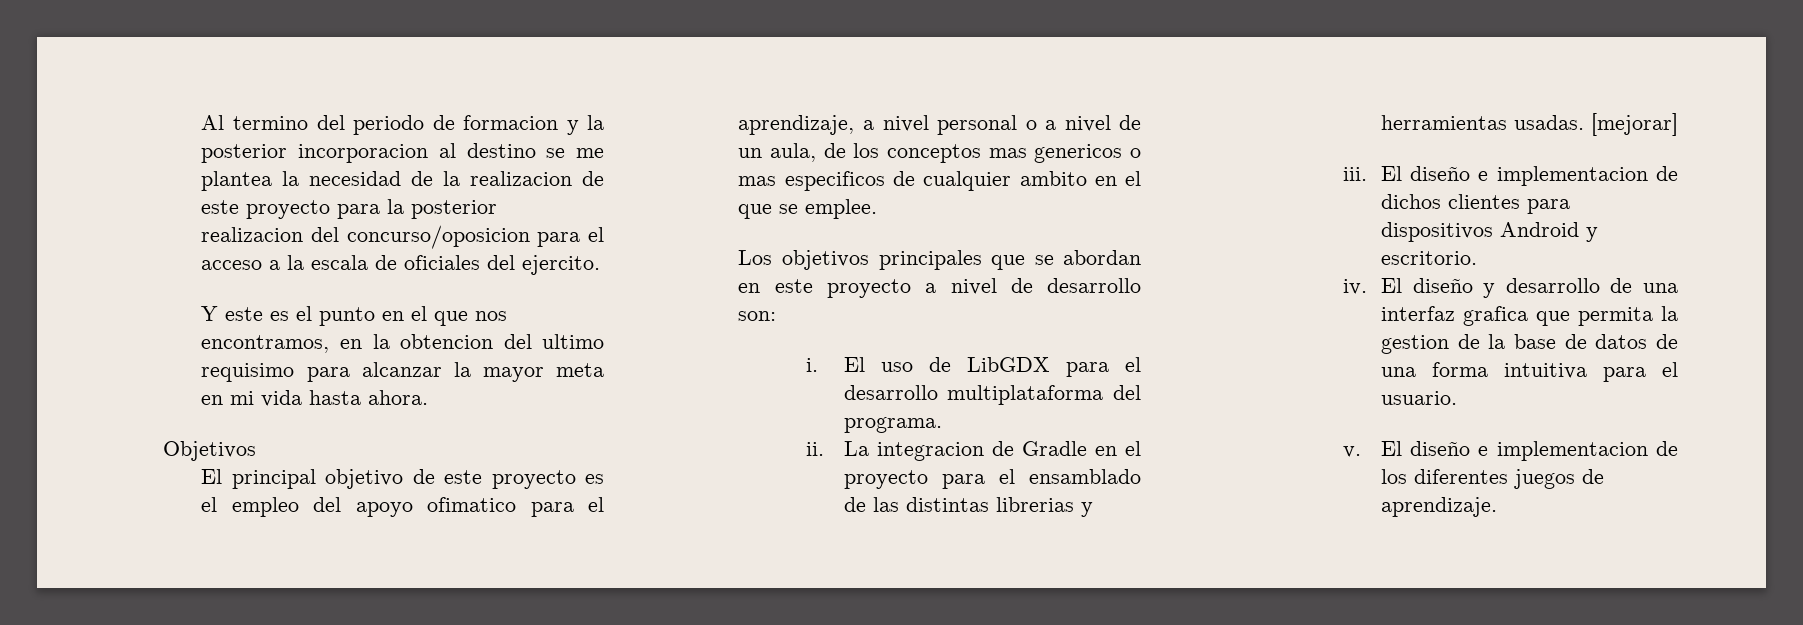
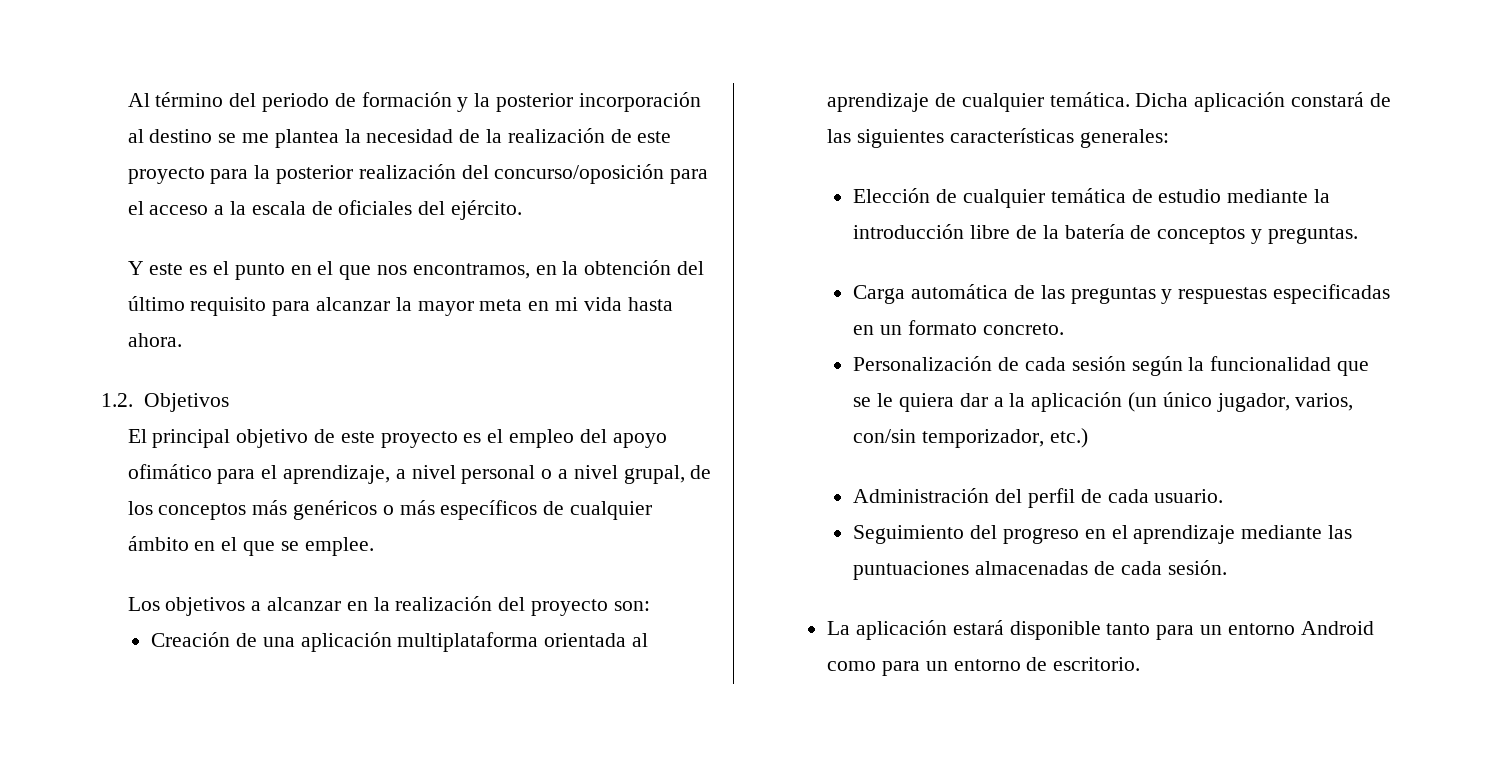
[232,116,308,130] termino -> [155,92,224,107] término
[462,115,558,130] formacion -> [361,92,452,107] formación
[298,144,429,163] incorporacion -> [578,92,701,112] incorporación
[470,171,573,186] realizacion -> [507,128,605,143] realización
[201,225,530,249] realizacion del concurso/oposicion -> [358,164,665,184] realización del concurso/oposición
[522,255,601,275] ejercito. -> [450,200,522,220] ejército.
[399,334,605,349] [201,363,295,382] obtencion del ultimo requisimo -> [584,260,704,275] [127,296,267,316] obtención del último requisito
(429, 397) none -> [101,393,134,407] 1.2.
[427,497,517,512] ofimatico -> [127,464,212,479] ofimático
[1119,115,1141,130] [738,143,1141,163] [738,171,1087,191] de un aula, de los conceptos mas genericos o mas especificos de cualquier ambito -> [623,465,712,484] [127,500,652,520] [127,536,189,551] grupal, de los conceptos más genéricos o más específicos de cualquier ámbito
[878,250,1141,270] [738,278,1141,298] [738,311,777,321] [805,357,1141,377] [843,385,1141,405] [843,417,942,433] [805,441,1141,461] [843,469,1141,489] [843,497,1093,517] [1380,113,1678,136] [1342,166,1678,186] [1380,194,1570,214] [1380,222,1598,242] [1380,251,1477,265] [1342,278,1678,298] [1380,306,1678,326] [1380,334,1678,354] [1380,362,1678,382] [1380,391,1457,405] [1342,441,1678,461] [1380,469,1604,489] [1380,497,1497,517] principales que se abordan en este proyecto a nivel de desarrollo son: // i. El uso de LibGDX para el desarrollo multiplataforma del programa. // ii. La integracion de Gradle en el proyecto para el ensamblado de las distintas librerias y herramientas usadas. [mejorar] // iii. El diseño e implementacion de dichos clientes para dispositivos Android y escritorio. // iv. El diseño y desarrollo de una interfaz grafica que permita la gestion de la base de datos de una forma intuitiva para el usuario. // v. El diseño e implementacion de los diferentes juegos de aprendizaje. -> [251,596,650,616] [151,632,648,652] [827,92,1391,112] [827,128,1169,148] [853,188,1331,208] [853,224,1358,244] [853,284,1391,304] [853,320,1064,335] [853,356,1370,376] [853,392,1354,412] [853,428,1089,448] [853,488,1224,508] [853,525,1353,544] [853,560,1227,580] [827,620,1374,640] [827,657,1141,676] a alcanzar en la realización del proyecto son: // Creación de una aplicación multiplataforma orientada al aprendizaje de cualquier temática. Dicha aplicación constará de las siguientes características generales: // Elección de cualquier temática de estudio mediante la introducción libre de la batería de conceptos y preguntas. // Carga automática de las preguntas y respuestas especificadas en un formato concreto. // Personalización de cada sesión según la funcionalidad que se le quiera dar a la aplicación (un único jugador, varios, con/sin temporizador, etc.) // Administración del perfil de cada usuario. // Seguimiento del progreso en el aprendizaje mediante las puntuaciones almacenadas de cada sesión. // La aplicación estará disponible tanto para un entorno Android como para un entorno de escritorio.

